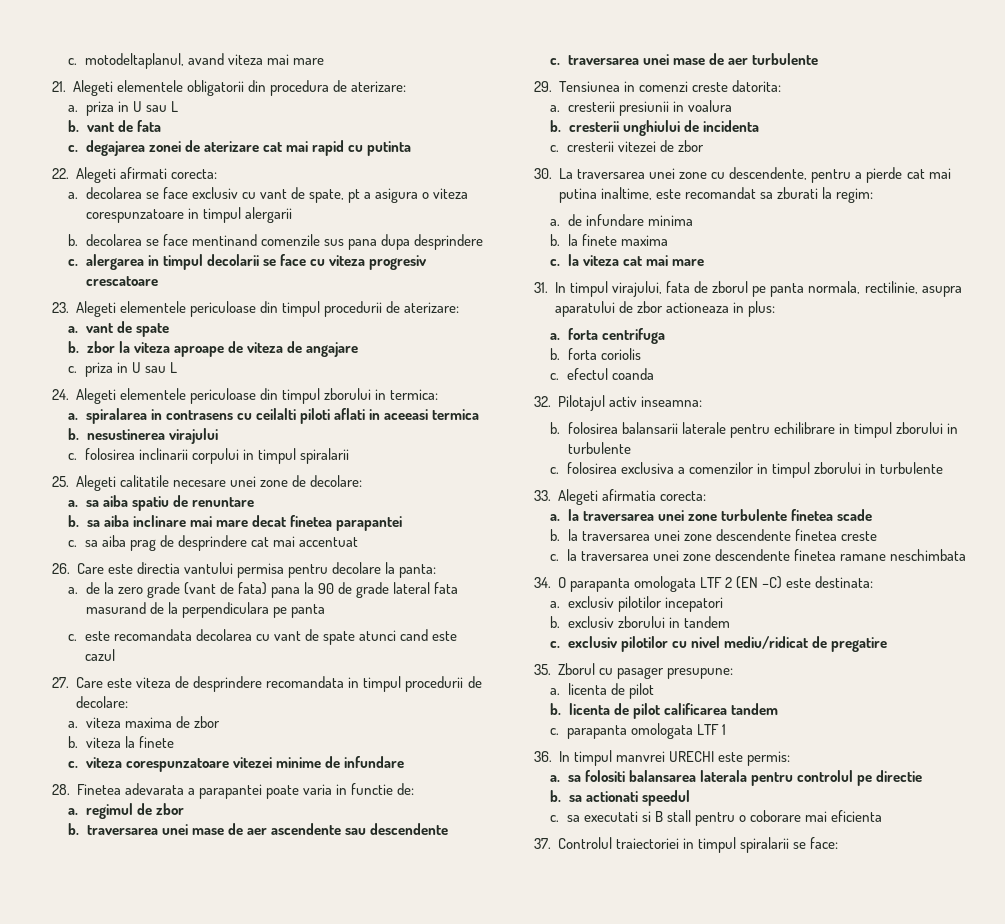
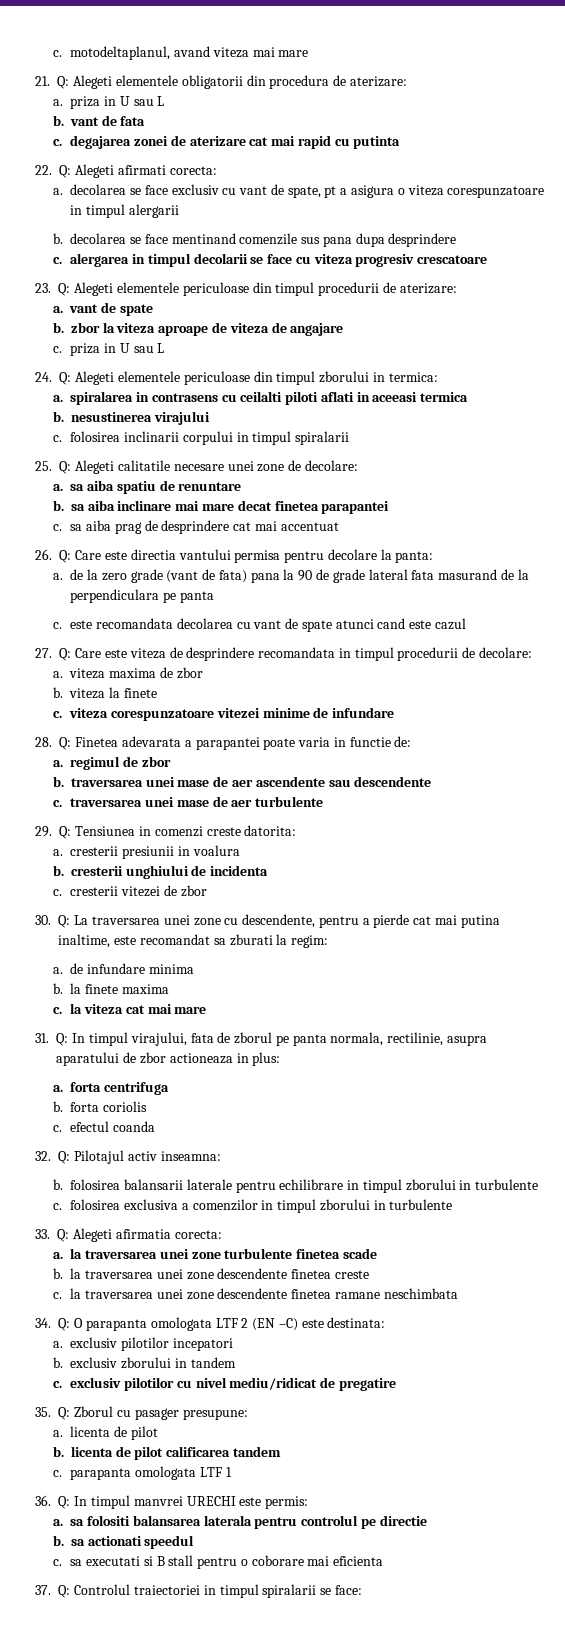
(66, 86) none -> [57,76,70,89] Q:
(69, 173) none -> [59,165,72,178] Q:
(69, 307) none -> [58,283,71,296] Q:
(69, 394) none -> [59,372,72,385] Q:
(69, 481) none -> [59,461,72,474] Q:
(70, 568) none -> [59,550,72,563] Q:
(69, 682) none -> [59,648,72,661] Q:
(70, 789) none -> [59,737,72,750] Q:
(552, 86) none -> [59,826,72,839] Q:
(552, 173) none -> [58,915,71,928] Q:
(548, 287) none -> [56,1033,69,1046] Q:
(551, 401) none -> [58,1151,71,1164] Q:
(551, 495) none -> [57,1229,70,1242] Q:
(551, 582) none -> [58,1318,71,1331] Q:
(551, 669) none -> [58,1407,71,1420] Q:
(552, 756) none -> [58,1496,71,1509] Q:
(551, 843) none -> [58,1585,71,1598] Q:

